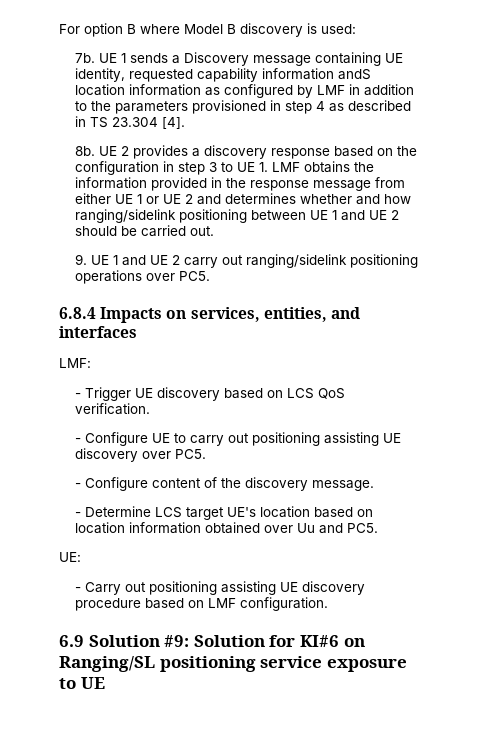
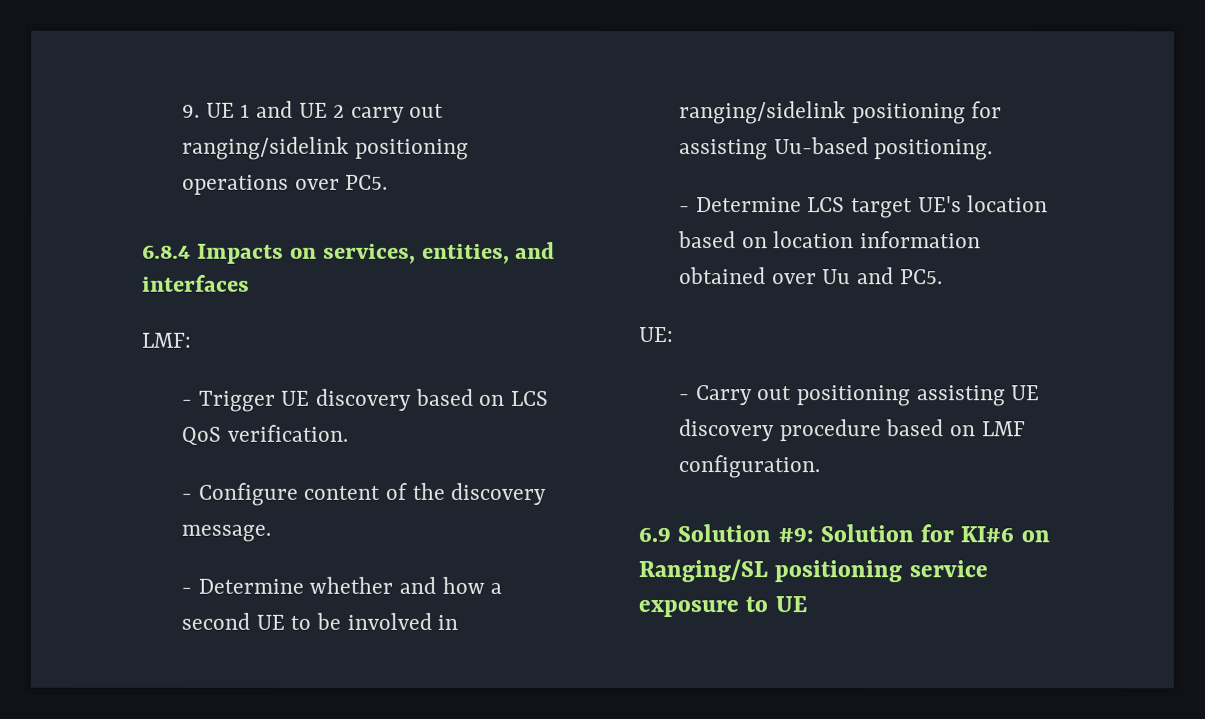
[59,23,356,37] [74,52,403,66] [74,68,371,82] [74,84,414,98] [74,100,411,114] [74,116,185,129] [74,145,417,159] [74,161,374,175] [74,177,405,191] [74,193,411,205] [74,209,399,223] [74,225,214,237] For option B where Model B discovery is used: // 7b. UE 1 sends a Discovery message containing UE identity, requested capability information andS location information as configured by LMF in addition to the parameters provisioned in step 4 as described in TS 23.304 [4]. // 8b. UE 2 provides a discovery response based on the configuration in step 3 to UE 1. LMF obtains the information provided in the response message from either UE 1 or UE 2 and determines whether and how ranging/sidelink positioning between UE 1 and UE 2 should be carried out. // -> (182, 111) none
[74,432,401,446] [74,448,206,462] // - Configure UE to carry out positioning assisting UE discovery over PC5. -> (348, 433) none
(374, 485) none -> [181,576,503,594] [181,612,459,630] [679,101,1003,125] [679,137,994,161] // - Determine whether and how a second UE to be involved in ranging/sidelink positioning for assisting Uu-based positioning.

